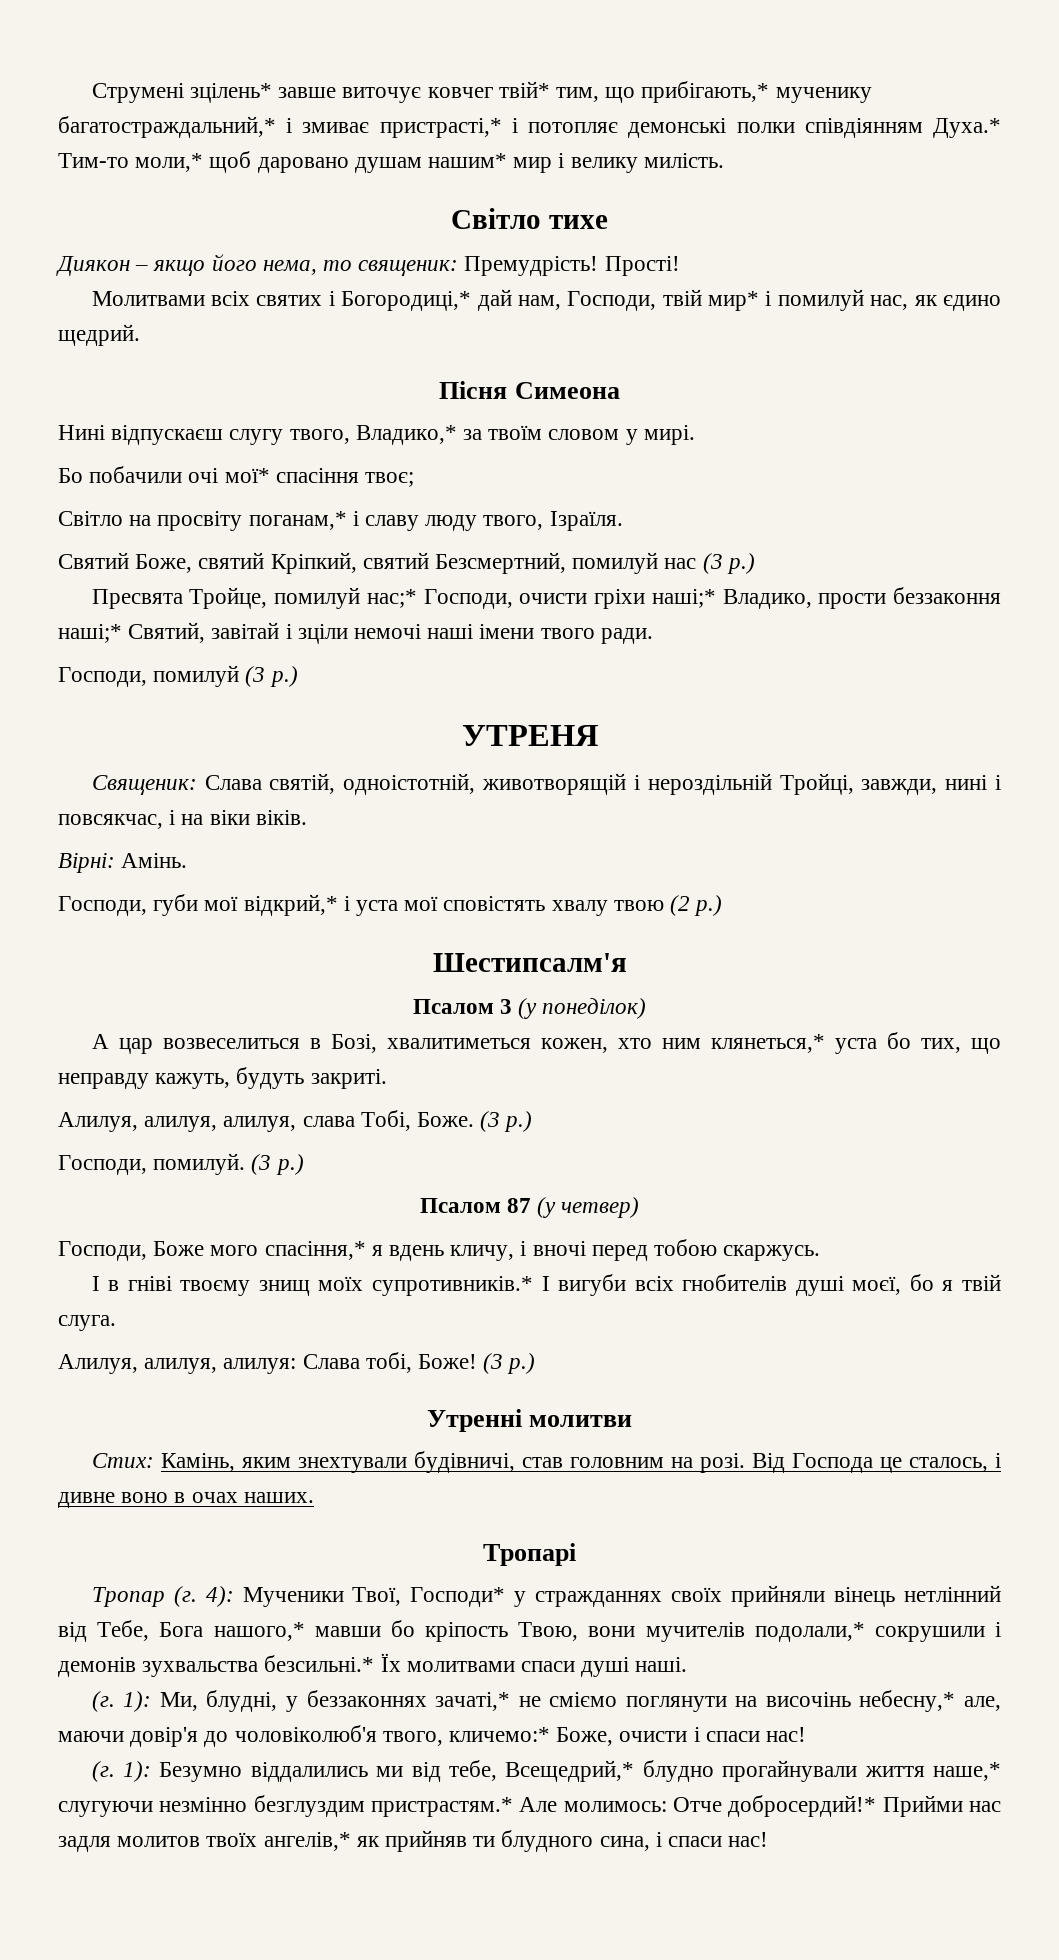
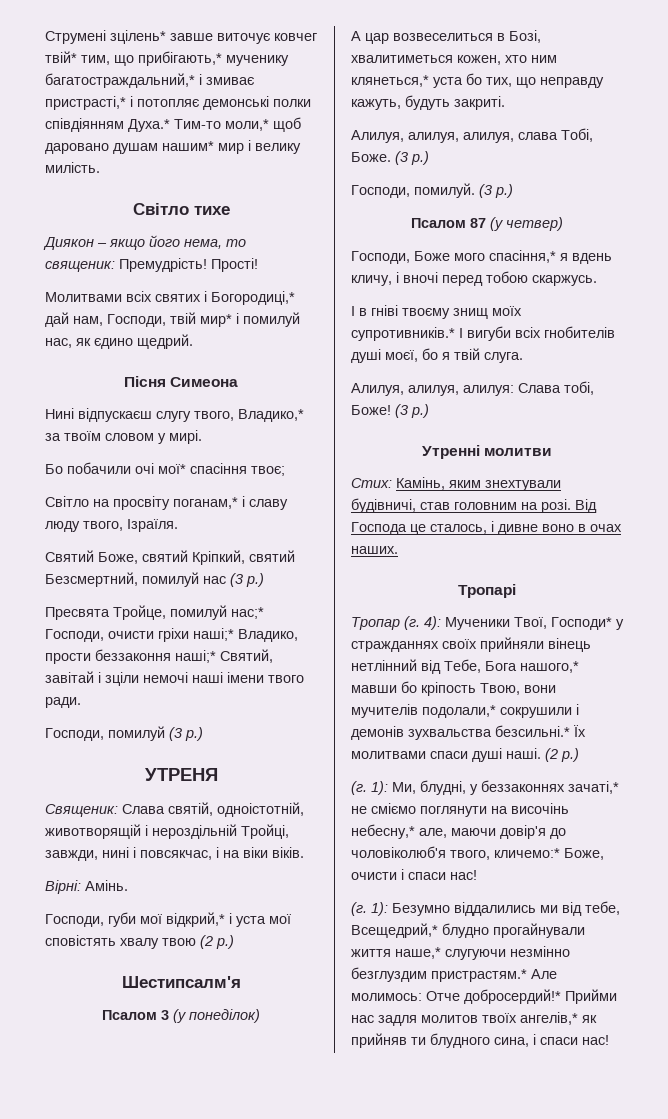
(688, 1664) none -> [545,748,579,762] (2 р.)

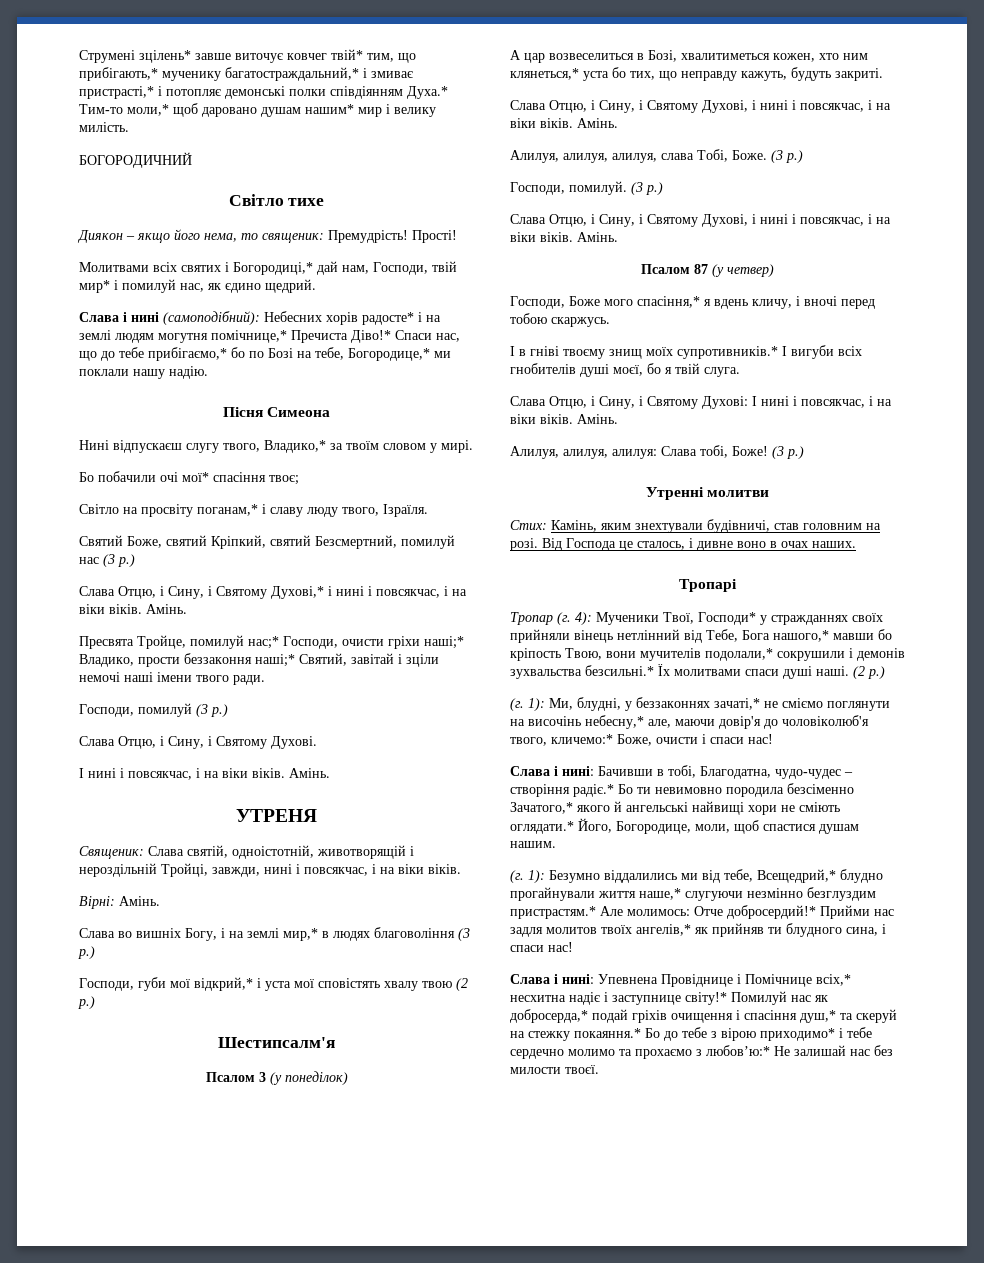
(100, 167) none -> [79,152,192,168] // БОГОРОДИЧНИЙ
(193, 341) none -> [79,311,441,325] [79,330,460,343] [79,347,451,361] [79,366,208,379] // Слава і нині (самоподібний): Небесних хорів радосте* і на землі людям могутня помічнице,* Пречиста Діво!* Спаси нас, що до тебе прибігаємо,* бо по Бозі на тебе, Богородице,* ми поклали нашу надію.
(264, 580) none -> [79,586,467,599] [79,604,187,614] // Слава Отцю, і Сину, і Святому Духові,* і нині і повсякчас, і на віки віків. Амінь.
(203, 734) none -> [79,736,317,749] [79,768,330,780] // Слава Отцю, і Сину, і Святому Духові. // І нині і повсякчас, і на віки віків. Амінь.
(128, 885) none -> [79,927,470,941] [78,946,95,959] // Слава во вишніх Богу, і на землі мир,* в людях благовоління (3 р.)
(505, 103) none -> [510,100,891,113] [510,118,618,128] // Слава Отцю, і Сину, і Святому Духові, і нині і повсякчас, і на віки віків. Амінь.
(513, 191) none -> [510,214,891,227] [510,232,618,242] // Слава Отцю, і Сину, і Святому Духові, і нині і повсякчас, і на віки віків. Амінь.
(523, 357) none -> [510,396,892,409] [510,414,618,424] // Слава Отцю, і Сину, і Святому Духові: І нині і повсякчас, і на віки віків. Амінь.
(477, 875) none -> [510,765,853,779] [510,783,854,797] [510,801,840,815] [510,818,859,834] [510,841,556,848] // Слава і нині: Бачивши в тобі, Благодатна, чудо-чудес – створіння радіє.* Бо ти невимовно породила безсіменно Зачатого,* якого й ангельські найвищі хори не сміють оглядати.* Його, Богородице, моли, щоб спастися душам нашим.
(609, 1040) none -> [510,974,851,987] [510,991,828,1005] [510,1009,897,1023] [510,1027,872,1041] [510,1045,893,1059] [510,1065,599,1074] // Слава і нині: Упевнена Провіднице і Помічнице всіх,* несхитна надіє і заступнице світу!* Помилуй нас як добросерда,* подай гріхів очищення і спасіння душ,* та скеруй на стежку покаяння.* Бо до тебе з вірою приходимо* і тебе сердечно молимо та прохаємо з любов’ю:* Не залишай нас без милости твоєї.

